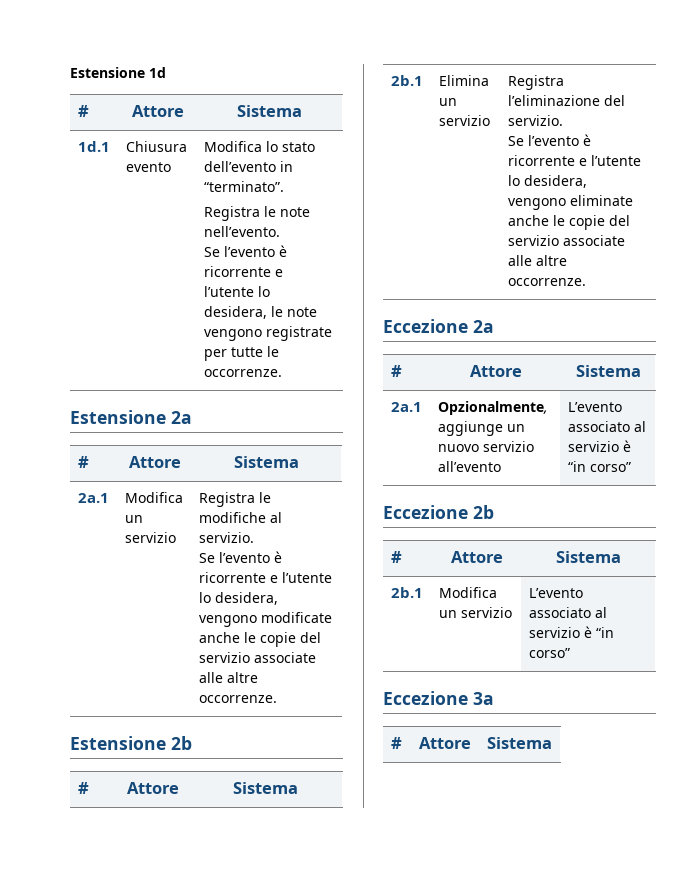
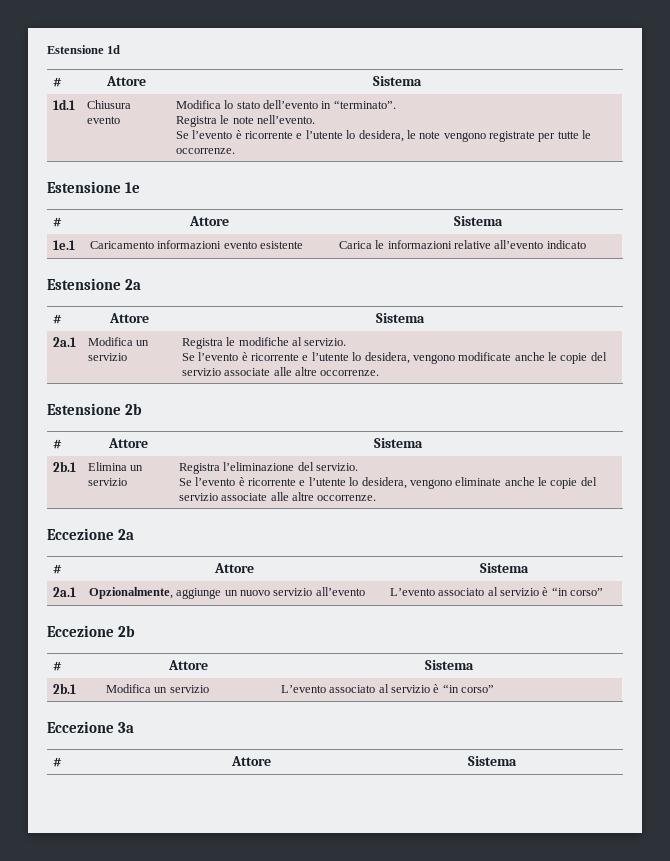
(282, 373) none -> [47,181,141,193] [52,217,62,227] [188,216,229,226] [453,216,503,226] [52,240,75,250] [89,240,304,249] [338,240,586,249] // Estensione 1e // # | Attore | Sistema // 1e.1 | Caricamento informazioni evento esistente | Carica le informazioni relative all’evento indicato

